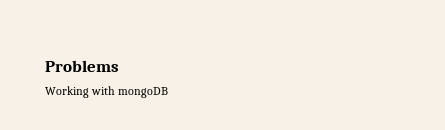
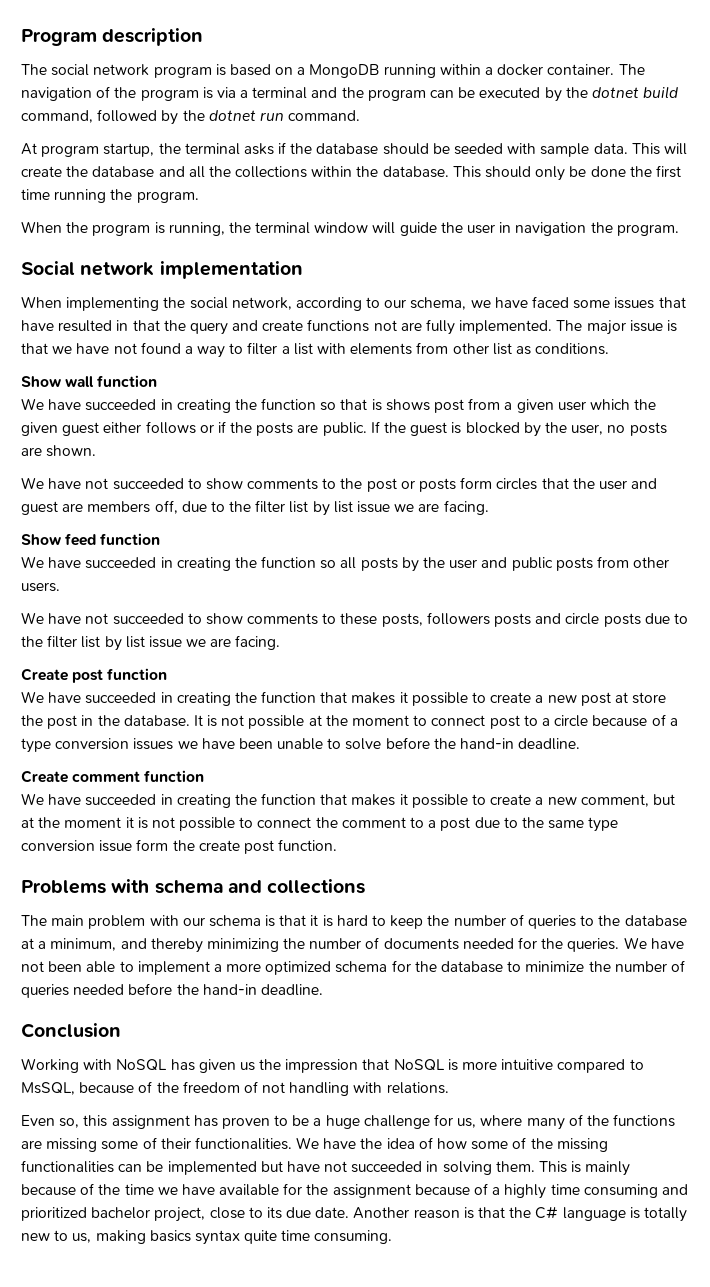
[45,60,119,72] [45,86,169,98] Problems // Working with mongoDB -> [21,28,204,46] [21,64,645,78] [21,86,679,102] [21,109,361,125] [21,142,687,157] [21,165,681,181] [21,189,199,203] [21,221,679,236] [21,261,303,279] [21,296,686,311] [21,319,677,335] [21,342,610,358] [21,375,158,387] [21,398,657,413] [21,421,667,437] [21,445,97,457] [21,477,658,492] [21,500,489,516] [21,533,161,546] [21,556,670,572] [21,582,60,592] [21,612,688,627] [21,635,281,651] [21,668,168,683] [21,691,667,706] [21,714,678,729] [21,737,581,753] [21,770,205,783] [21,793,675,808] [21,817,619,832] [21,839,338,854] [21,879,366,894] [21,914,687,929] [21,937,684,953] [21,960,685,975] [21,983,323,998] [21,1023,121,1038] [21,1058,644,1073] [21,1081,449,1096] [21,1114,676,1130] [21,1137,608,1152] [21,1160,631,1176] [21,1183,688,1199] [21,1206,687,1222] [21,1230,393,1245] Program description // The social network program is based on a MongoDB running within a docker container. The navigation of the program is via a terminal and the program can be executed by the dotnet build command, followed by the dotnet run command. // At program startup, the terminal asks if the database should be seeded with sample data. This will create the database and all the collections within the database. This should only be done the first time running the program. // When the program is running, the terminal window will guide the user in navigation the program. // Social network implementation // When implementing the social network, according to our schema, we have faced some issues that have resulted in that the query and create functions not are fully implemented. The major issue is that we have not found a way to filter a list with elements from other list as conditions. // Show wall function // We have succeeded in creating the function so that is shows post from a given user which the given guest either follows or if the posts are public. If the guest is blocked by the user, no posts are shown. // We have not succeeded to show comments to the post or posts form circles that the user and guest are members off, due to the filter list by list issue we are facing. // Show feed function // We have succeeded in creating the function so all posts by the user and public posts from other users. // We have not succeeded to show comments to these posts, followers posts and circle posts due to the filter list by list issue we are facing. // Create post function // We have succeeded in creating the function that makes it possible to create a new post at store the post in the database. It is not possible at the moment to connect post to a circle because of a type conversion issues we have been unable to solve before the hand-in deadline. // Create comment function // We have succeeded in creating the function that makes it possible to create a new comment, but at the moment it is not possible to connect the comment to a post due to the same type conversion issue form the create post function. // Problems with schema and collections // The main problem with our schema is that it is hard to keep the number of queries to the database at a minimum, and thereby minimizing the number of documents needed for the queries. We have not been able to implement a more optimized schema for the database to minimize the number of queries needed before the hand-in deadline. // Conclusion // Working with NoSQL has given us the impression that NoSQL is more intuitive compared to MsSQL, because of the freedom of not handling with relations. // Even so, this assignment has proven to be a huge challenge for us, where many of the functions are missing some of their functionalities. We have the idea of how some of the missing functionalities can be implemented but have not succeeded in solving them. This is mainly because of the time we have available for the assignment because of a highly time consuming and prioritized bachelor project, close to its due date. Another reason is that the C# language is totally new to us, making basics syntax quite time consuming.

